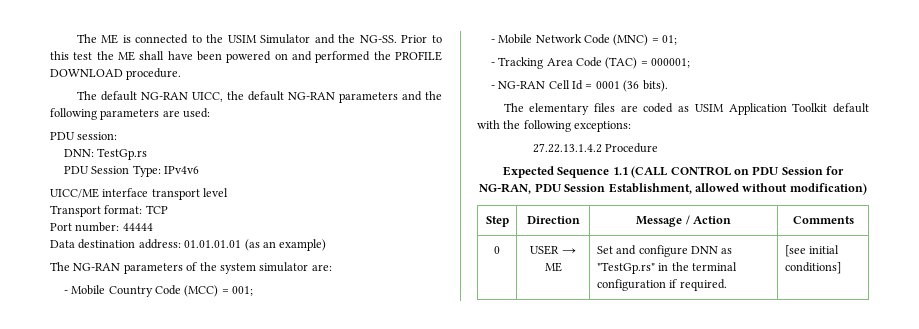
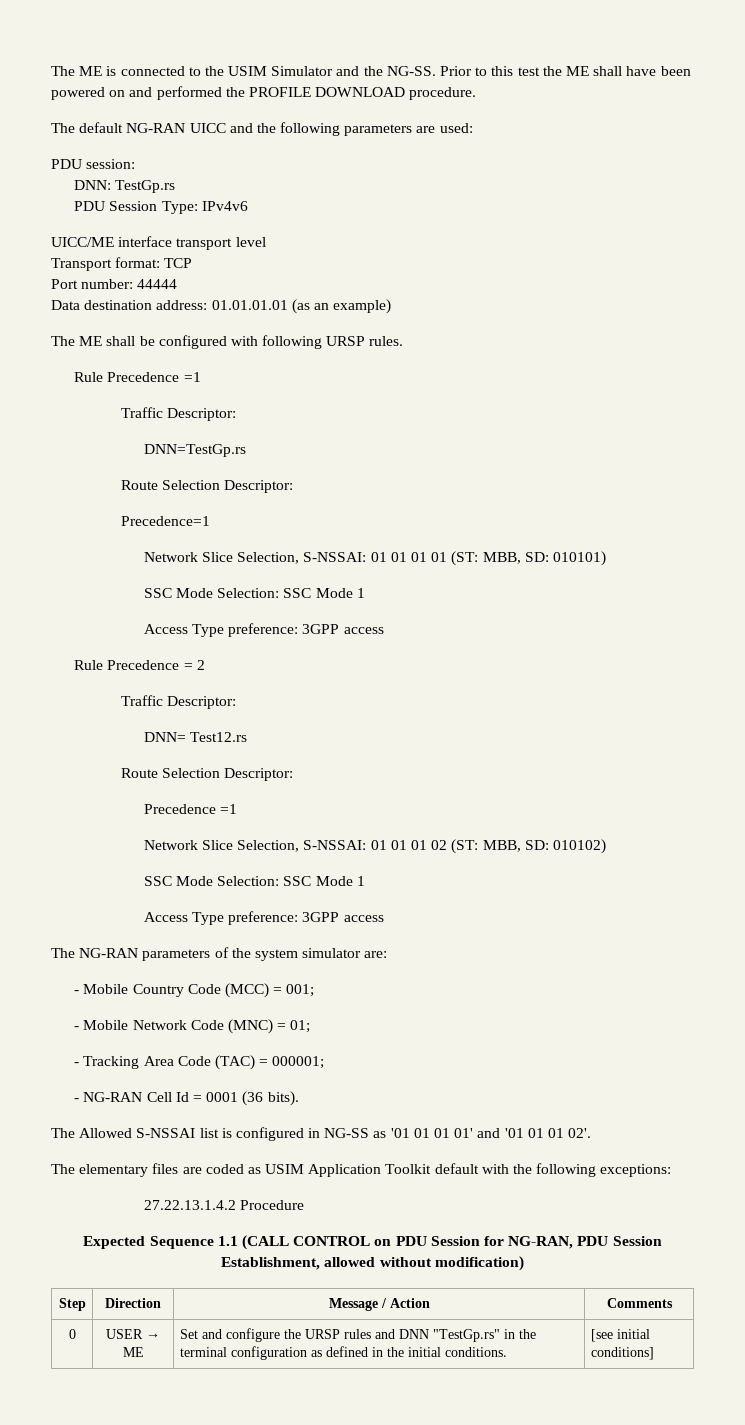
[191,91,398,103] UICC, the default NG-RAN parameters -> [189,123,226,133] UICC
(327, 245) none -> [51,335,404,349] [74,372,201,382] [120,407,236,421] [143,444,246,457] [120,480,294,493] [120,516,210,526] [143,551,606,566] [143,588,365,598] [143,623,384,637] [74,660,205,670] [120,695,236,709] [143,732,248,742] [120,768,294,781] [143,804,238,814] [143,839,606,854] [143,876,365,886] [143,911,384,925] // The ME shall be configured with following URSP rules. // Rule Precedence =1 // Traffic Descriptor: // DNN=TestGp.rs // Route Selection Descriptor: // Precedence=1 // Network Slice Selection, S-NSSAI: 01 01 01 01 (ST: MBB, SD: 010101) // SSC Mode Selection: SSC Mode 1 // Access Type preference: 3GPP access // Rule Precedence = 2 // Traffic Descriptor: // DNN= Test12.rs // Route Selection Descriptor: // Precedence =1 // Network Slice Selection, S-NSSAI: 01 01 01 02 (ST: MBB, SD: 010102) // SSC Mode Selection: SSC Mode 1 // Access Type preference: 3GPP access
(668, 86) none -> [51,1127,592,1141] // The Allowed S-NSSAI list is configured in NG-SS as '01 01 01 01' and '01 01 01 02'.
[690,246,733,254] DNN as -> [283,1329,429,1339] the URSP rules and DNN
[669,279,727,291] if required. -> [310,1346,507,1357] as defined in the initial conditions.

